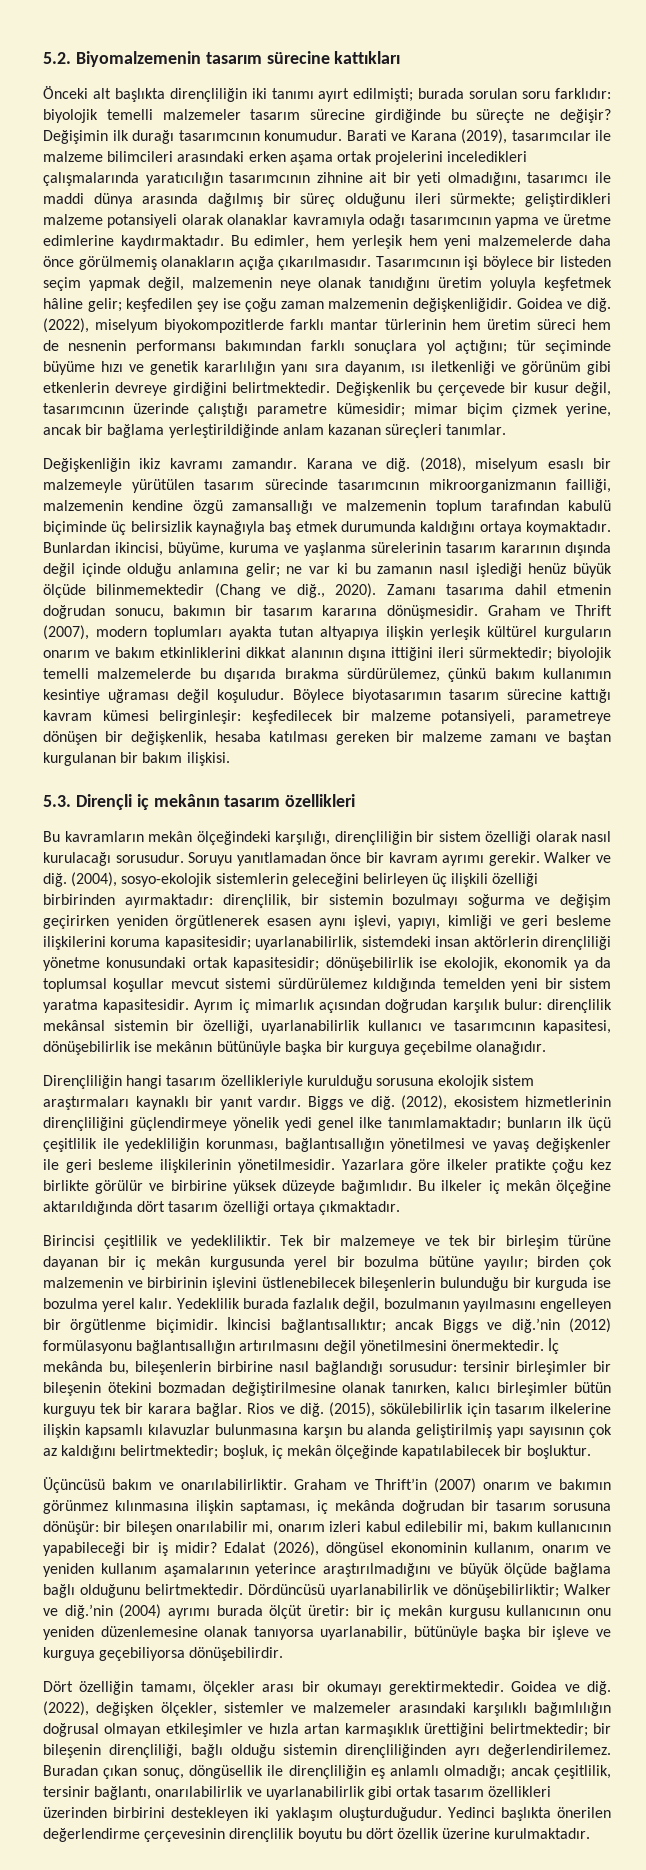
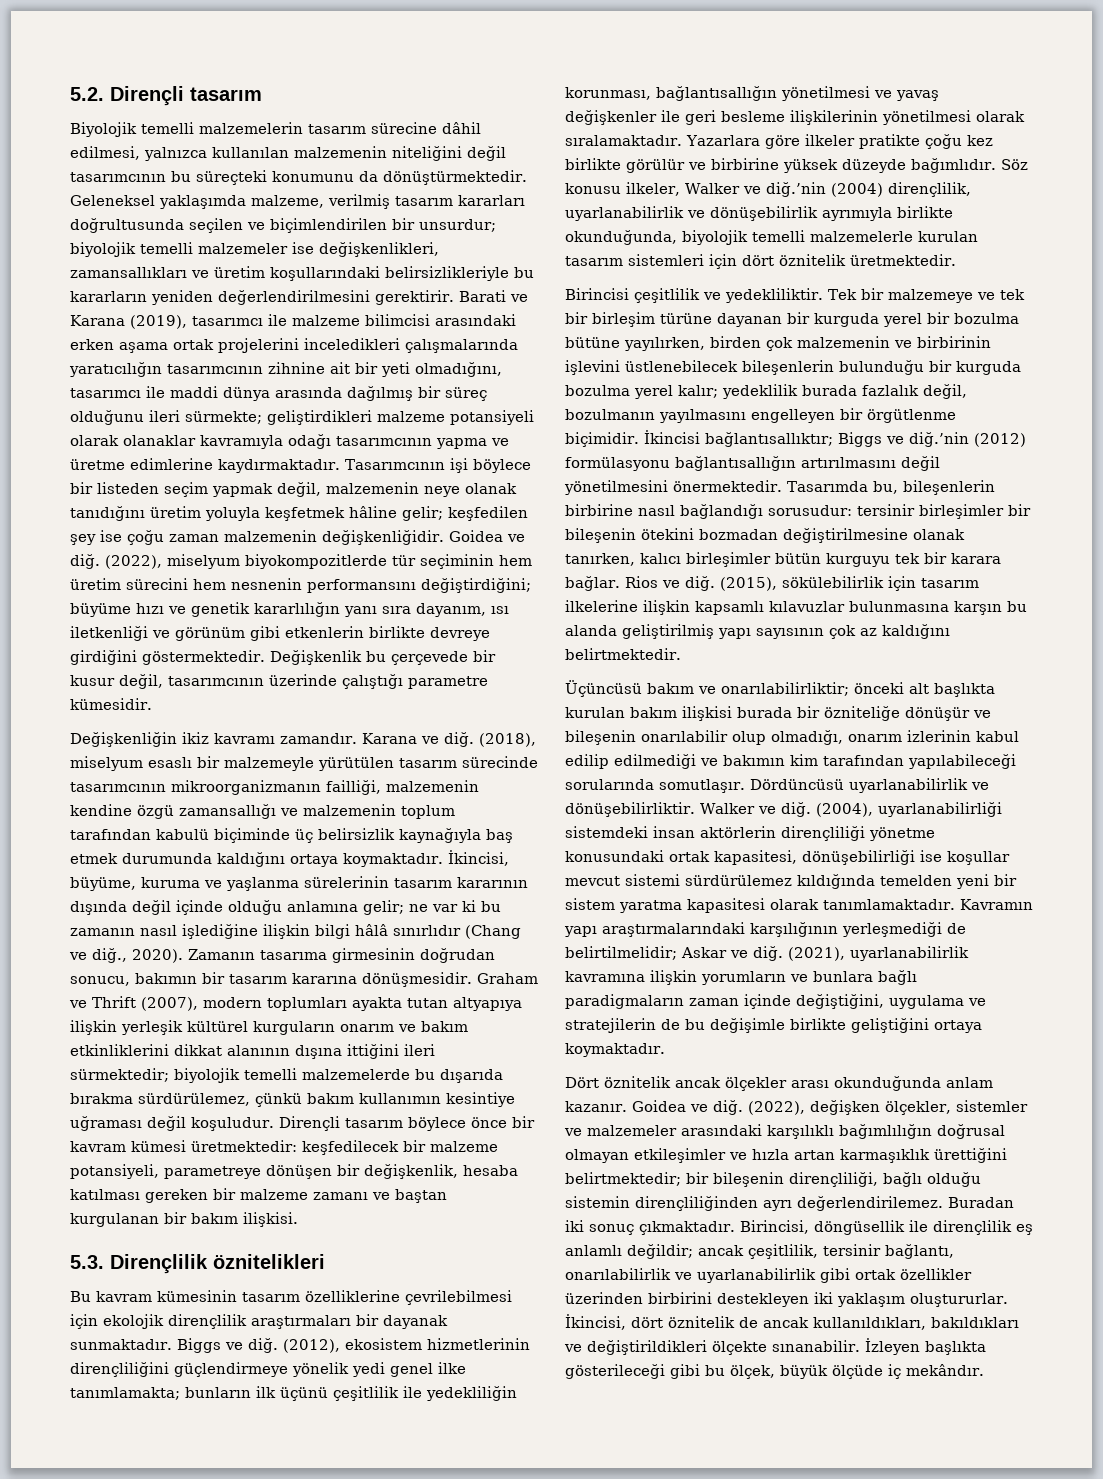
[75,51,401,67] [43,86,611,102] [43,109,611,123] [43,130,342,144] Biyomalzemenin tasarım sürecine kattıkları // Önceki alt başlıkta dirençliliğin iki tanımı ayırt edilmişti; burada sorulan soru farklıdır: biyolojik temelli malzemeler tasarım sürecine girdiğinde bu süreçte ne değişir? Değişimin ilk durağı tasarımcının konumudur. -> [110,86,262,106] [70,122,481,137] [70,146,506,161] [70,170,527,185] [70,194,525,209] [70,218,496,233] [70,242,439,257] [70,266,534,281] [70,290,454,305] Dirençli tasarım // Biyolojik temelli malzemelerin tasarım sürecine dâhil edilmesi, yalnızca kullanılan malzemenin niteliğini değil tasarımcının bu süreçteki konumunu da dönüştürmektedir. Geleneksel yaklaşımda malzeme, verilmiş tasarım kararları doğrultusunda seçilen ve biçimlendirilen bir unsurdur; biyolojik temelli malzemeler ise değişkenlikleri, zamansallıkları ve üretim koşullarındaki belirsizlikleriyle bu kararların yeniden değerlendirilmesini gerektirir.
[511,130,591,141] tasarımcılar -> [192,316,263,326] tasarımcı
[107,151,174,162] bilimcileri -> [365,314,430,326] bilimcisi
[230,235,611,249] [43,256,372,270] Bu edimler, hem yerleşik hem yeni malzemelerde daha önce görülmemiş olanakların açığa çıkarılmasıdır. -> (340, 466) none
[290,319,612,330] [43,340,612,354] farklı mantar türlerinin hem üretim süreci hem de nesnenin performansı bakımından farklı sonuçlara yol açtığını; tür seçiminde -> [392,554,532,569] [70,578,531,593] tür seçiminin hem üretim sürecini hem nesnenin performansını değiştirdiğini;
(109, 387) none -> [369,626,425,638] birlikte
[232,382,331,393] belirtmektedir. -> [142,650,265,665] göstermektedir.
[336,403,611,417] [43,424,507,438] kümesidir; mimar biçim çizmek yerine, ancak bir bağlama yerleştirildiğinde anlam kazanan süreçleri tanımlar. -> [70,698,152,710] kümesidir.
[43,542,163,556] Bunlardan ikincisi, -> [447,850,509,866] İkincisi,
[475,563,612,577] [43,583,612,598] işlediği henüz büyük ölçüde bilinmemektedir (Chang ve diğ., 2020). Zamanı tasarıma dahil etmenin -> [182,924,521,939] [69,948,415,963] işlediğine ilişkin bilgi hâlâ sınırlıdır (Chang ve diğ., 2020). Zamanın tasarıma girmesinin
[292,689,611,703] Böylece biyotasarımın tasarım sürecine kattığı -> [278,1116,535,1131] Dirençli tasarım böylece önce bir
[159,710,242,724] belirginleşir: -> [191,1140,297,1152] üretmektedir:
[75,794,356,810] [43,831,611,845] [43,852,612,866] [43,872,539,887] [43,894,611,908] [43,915,611,929] [43,936,611,950] [43,957,612,971] [43,978,612,992] [43,999,612,1013] [43,1020,611,1034] [43,1041,547,1055] [43,1075,535,1089] [43,1096,301,1110] Dirençli iç mekânın tasarım özellikleri // Bu kavramların mekân ölçeğindeki karşılığı, dirençliliğin bir sistem özelliği olarak nasıl kurulacağı sorusudur. Soruyu yanıtlamadan önce bir kavram ayrımı gerekir. Walker ve diğ. (2004), sosyo-ekolojik sistemlerin geleceğini belirleyen üç ilişkili özelliği birbirinden ayırmaktadır: dirençlilik, bir sistemin bozulmayı soğurma ve değişim geçirirken yeniden örgütlenerek esasen aynı işlevi, yapıyı, kimliği ve geri besleme ilişkilerini koruma kapasitesidir; uyarlanabilirlik, sistemdeki insan aktörlerin dirençliliği yönetme konusundaki ortak kapasitesidir; dönüşebilirlik ise ekolojik, ekonomik ya da toplumsal koşullar mevcut sistemi sürdürülemez kıldığında temelden yeni bir sistem yaratma kapasitesidir. Ayrım iç mimarlık açısından doğrudan karşılık bulur: dirençlilik mekânsal sistemin bir özelliği, uyarlanabilirlik kullanıcı ve tasarımcının kapasitesi, dönüşebilirlik ise mekânın bütünüyle başka bir kurguya geçebilme olanağıdır. // Dirençliliğin hangi tasarım özellikleriyle kurulduğu sorusuna ekolojik sistem araştırmaları kaynaklı bir yanıt vardır. -> [110,1254,325,1274] [70,1290,512,1305] [70,1314,448,1329] [70,1339,172,1350] Dirençlilik öznitelikleri // Bu kavram kümesinin tasarım özelliklerine çevrilebilmesi için ekolojik dirençlilik araştırmaları bir dayanak sunmaktadır.
[388,1117,502,1131] tanımlamaktadır; -> [70,1387,180,1400] tanımlamakta;
[588,1117,612,1131] üçü -> [280,1387,328,1401] üçünü
[237,1159,335,1173] yönetilmesidir. -> [882,110,1025,125] [565,135,682,146] yönetilmesi olarak sıralamaktadır.
[418,1180,611,1194] [43,1201,400,1215] Bu ilkeler iç mekân ölçeğine aktarıldığında dört tasarım özelliği ortaya çıkmaktadır. -> [1000,159,1028,170] [565,182,971,197] [565,206,953,221] [565,230,978,245] [565,254,956,269] Söz konusu ilkeler, Walker ve diğ.’nin (2004) dirençlilik, uyarlanabilirlik ve dönüşebilirlik ayrımıyla birlikte okunduğunda, biyolojik temelli malzemelerle kurulan tasarım sistemleri için dört öznitelik üretmektedir.
[135,1256,285,1270] iç mekân kurgusunda -> [814,313,879,327] kurguda
[483,1256,528,1270] yayılır; -> [624,337,705,351] yayılırken,
[593,1277,612,1288] ise -> (1021, 368) none
[139,1298,240,1309] kalır. Yedeklilik -> [678,384,798,399] kalır; yedeklilik
[395,1319,435,1330] ancak -> (833, 439) none
[548,1338,560,1354] [43,1361,103,1372] İç mekânda -> [786,481,868,492] Tasarımda
[120,1445,591,1459] [43,1477,611,1493] [43,1500,611,1514] [43,1521,611,1535] [43,1541,611,1556] [43,1563,611,1577] [43,1584,243,1598] belirtmektedir; boşluk, iç mekân ölçeğinde kapatılabilecek bir boşluktur. // Üçüncüsü bakım ve onarılabilirliktir. Graham ve Thrift’in (2007) onarım ve bakımın görünmez kılınmasına ilişkin saptaması, iç mekânda doğrudan bir tasarım sorusuna dönüşür: bir bileşen onarılabilir mi, onarım izleri kabul edilebilir mi, bakım kullanıcının yapabileceği bir iş midir? Edalat (2026), döngüsel ekonominin kullanım, onarım ve yeniden kullanım aşamalarının yeterince araştırılmadığını ve büyük ölçüde bağlama bağlı olduğunu belirtmektedir. -> [565,648,681,660] [565,680,995,697] [565,706,991,721] [565,730,1019,745] [565,754,1016,769] [565,779,745,793] belirtmektedir. // Üçüncüsü bakım ve onarılabilirliktir; önceki alt başlıkta kurulan bakım ilişkisi burada bir özniteliğe dönüşür ve bileşenin onarılabilir olup olmadığı, onarım izlerinin kabul edilip edilmediği ve bakımın kim tarafından yapılabileceği sorularında somutlaşır.
[453,1584,611,1598] [43,1604,611,1619] [43,1626,611,1640] [43,1647,284,1661] [43,1681,505,1695] dönüşebilirliktir; Walker ve diğ.’nin (2004) ayrımı burada ölçüt üretir: bir iç mekân kurgusu kullanıcının onu yeniden düzenlemesine olanak tanıyorsa uyarlanabilir, bütünüyle başka bir işleve ve kurguya geçebiliyorsa dönüşebilirdir. // Dört özelliğin tamamı, ölçekler arası bir okumayı gerektirmektedir. -> [565,802,1002,817] [565,826,935,841] [565,850,1010,865] [565,874,1017,889] [565,898,1033,913] [564,922,966,937] [565,946,969,961] [565,970,917,985] [565,994,986,1009] [565,1018,982,1033] [565,1043,665,1057] [565,1076,993,1091] [565,1101,627,1112] dönüşebilirliktir. Walker ve diğ. (2004), uyarlanabilirliği sistemdeki insan aktörlerin dirençliliği yönetme konusundaki ortak kapasitesi, dönüşebilirliği ise koşullar mevcut sistemi sürdürülemez kıldığında temelden yeni bir sistem yaratma kapasitesi olarak tanımlamaktadır. Kavramın yapı araştırmalarındaki karşılığının yerleşmediği de belirtilmelidir; Askar ve diğ. (2021), uyarlanabilirlik kavramına ilişkin yorumların ve bunlara bağlı paradigmaların zaman içinde değiştiğini, uygulama ve stratejilerin de bu değişimle birlikte geliştiğini ortaya koymaktadır. // Dört öznitelik ancak ölçekler arası okunduğunda anlam kazanır.
[103,1765,184,1779] çıkan sonuç, -> [565,1220,809,1235] iki sonuç çıkmaktadır. Birincisi,
[288,1765,366,1779] dirençliliğin -> [932,1220,1012,1235] dirençlilik
[444,1765,506,1779] olmadığı; -> [627,1244,693,1259] değildir;
[434,1786,552,1797] tasarım özellikleri -> [900,1268,972,1280] özellikler
[338,1807,611,1821] [43,1828,591,1842] oluşturduğudur. Yedinci başlıkta önerilen değerlendirme çerçevesinin dirençlilik boyutu bu dört özellik üzerine kurulmaktadır. -> [910,1293,1008,1307] [565,1314,1019,1330] [564,1338,986,1355] [565,1364,984,1379] oluştururlar. İkincisi, dört öznitelik de ancak kullanıldıkları, bakıldıkları ve değiştirildikleri ölçekte sınanabilir. İzleyen başlıkta gösterileceği gibi bu ölçek, büyük ölçüde iç mekândır.

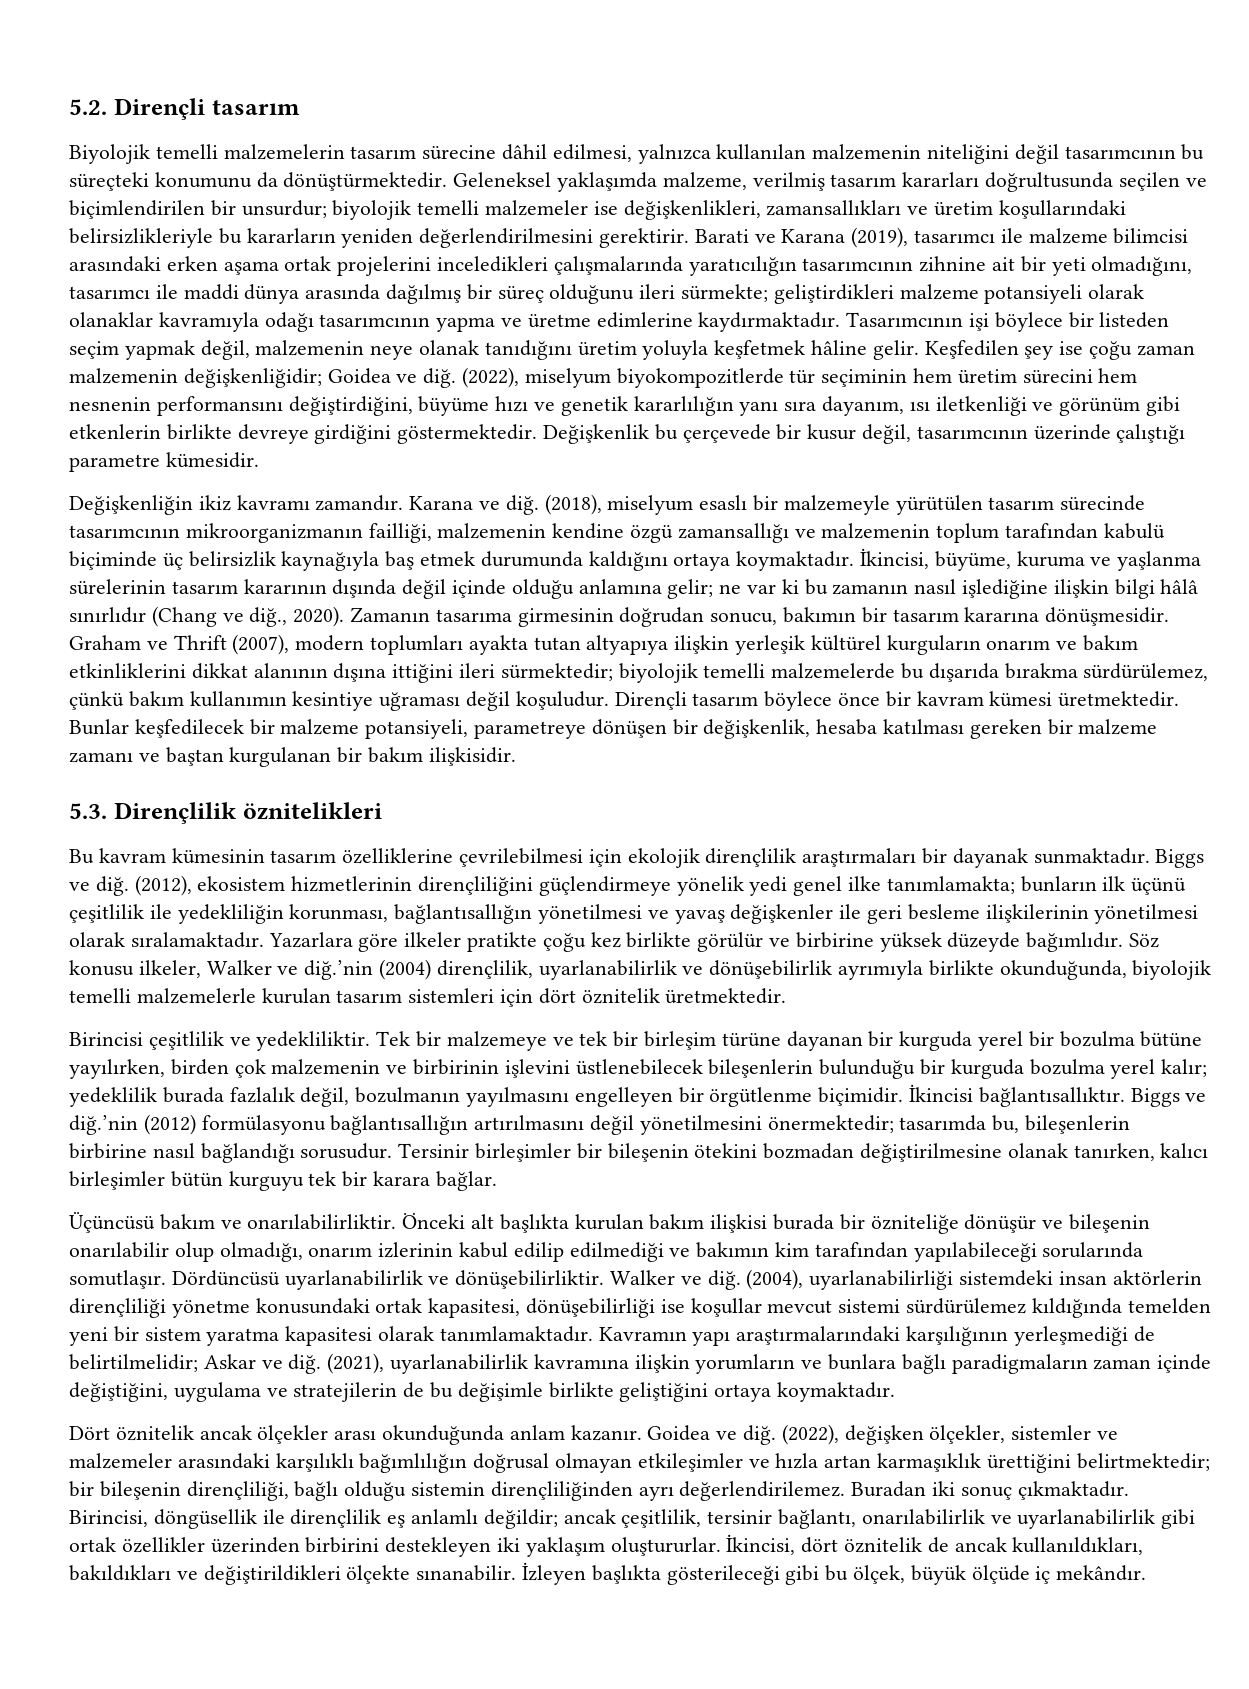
[402,506,528,521] gelir; keşfedilen -> [872,340,1019,360] gelir. Keşfedilen
[322,530,444,545] değişkenliğidir. -> [183,368,322,388] değişkenliğidir;
[421,578,531,593] değiştirdiğini; -> [288,396,413,416] değiştirdiğini,
[191,1140,297,1152] üretmektedir: -> [1058,691,1180,707] [69,719,129,735] üretmektedir. Bunlar
[243,1212,298,1227] ilişkisi. -> [428,747,516,766] ilişkisidir.
[704,432,833,447] bağlantısallıktır; -> [978,1087,1125,1107] bağlantısallıktır.
[673,480,868,492] önermektedir. Tasarımda -> [767,1115,987,1133] önermektedir; tasarımda
[768,504,915,516] sorusudur: tersinir -> [300,1143,470,1159] sorusudur. Tersinir
[624,576,979,591] [565,600,1027,615] [565,624,950,639] [565,648,681,660] Rios ve diğ. (2015), sökülebilirlik için tasarım ilkelerine ilişkin kapsamlı kılavuzlar bulunmasına karşın bu alanda geliştirilmiş yapı sayısının çok az kaldığını belirtmektedir. -> (497, 1181) none
[721,682,904,696] onarılabilirliktir; önceki -> [247,1212,466,1230] onarılabilirliktir. Önceki

